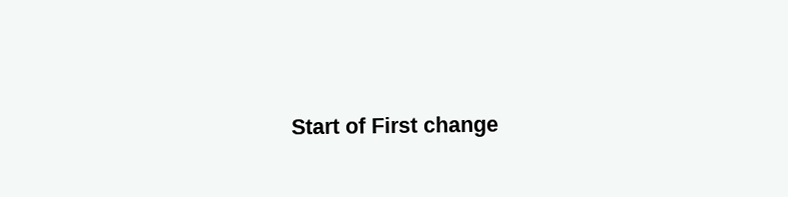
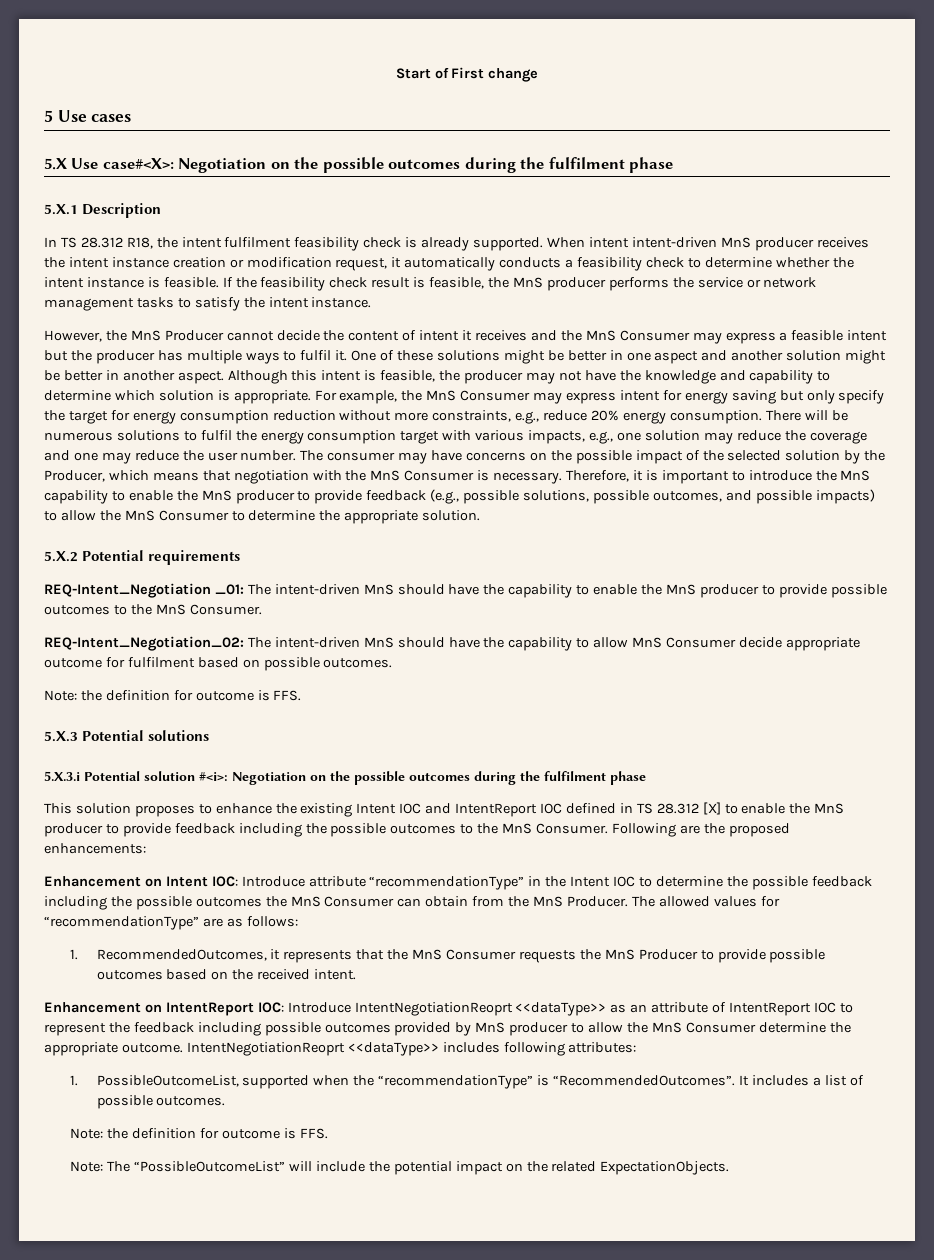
(499, 126) none -> [44,110,132,122] [44,157,674,173] [44,203,162,218] [44,237,869,251] [44,257,854,271] [44,277,817,291] [44,297,372,311] [44,330,888,344] [44,350,887,364] [44,370,831,384] [44,390,885,404] [44,410,848,424] [44,430,867,444] [44,450,886,464] [44,470,871,484] [44,489,875,504] [44,510,481,524] [44,550,241,565] [44,583,887,598] [44,604,262,615] [44,636,860,651] [44,657,393,671] [44,690,302,701] [44,730,210,742] [44,771,646,785] [44,802,845,817] [44,823,790,837] [44,843,146,854] [44,876,872,890] [44,896,780,910] [44,916,298,930] [70,949,826,963] [96,969,357,980] [44,1002,853,1016] [44,1022,851,1036] [44,1042,637,1056] [70,1075,864,1089] [96,1095,226,1109] [70,1128,328,1139] [70,1161,730,1175] // 5 Use cases // 5.X Use case#<X>: Negotiation on the possible outcomes during the fulfilment phase // 5.X.1 Description // In TS 28.312 R18, the intent fulfilment feasibility check is already supported. When intent intent-driven MnS producer receives the intent instance creation or modification request, it automatically conducts a feasibility check to determine whether the intent instance is feasible. If the feasibility check result is feasible, the MnS producer performs the service or network management tasks to satisfy the intent instance. // However, the MnS Producer cannot decide the content of intent it receives and the MnS Consumer may express a feasible intent but the producer has multiple ways to fulfil it. One of these solutions might be better in one aspect and another solution might be better in another aspect. Although this intent is feasible, the producer may not have the knowledge and capability to determine which solution is appropriate. For example, the MnS Consumer may express intent for energy saving but only specify the target for energy consumption reduction without more constraints, e.g., reduce 20% energy consumption. There will be numerous solutions to fulfil the energy consumption target with various impacts, e.g., one solution may reduce the coverage and one may reduce the user number. The consumer may have concerns on the possible impact of the selected solution by the Producer, which means that negotiation with the MnS Consumer is necessary. Therefore, it is important to introduce the MnS capability to enable the MnS producer to provide feedback (e.g., possible solutions, possible outcomes, and possible impacts) to allow the MnS Consumer to determine the appropriate solution. // 5.X.2 Potential requirements // REQ-Intent_Negotiation _01: The intent-driven MnS should have the capability to enable the MnS producer to provide possible outcomes to the MnS Consumer. // REQ-Intent_Negotiation_02: The intent-driven MnS should have the capability to allow MnS Consumer decide appropriate outcome for fulfilment based on possible outcomes. // Note: the definition for outcome is FFS. // 5.X.3 Potential solutions // 5.X.3.i Potential solution #<i>: Negotiation on the possible outcomes during the fulfilment phase // This solution proposes to enhance the existing Intent IOC and IntentReport IOC defined in TS 28.312 [X] to enable the MnS producer to provide feedback including the possible outcomes to the MnS Consumer. Following are the proposed enhancements: // Enhancement on Intent IOC: Introduce attribute “recommendationType” in the Intent IOC to determine the possible feedback including the possible outcomes the MnS Consumer can obtain from the MnS Producer. The allowed values for “recommendationType” are as follows: // 1. RecommendedOutcomes, it represents that the MnS Consumer requests the MnS Producer to provide possible outcomes based on the received intent. // Enhancement on IntentReport IOC: Introduce IntentNegotiationReoprt <<dataType>> as an attribute of IntentReport IOC to represent the feedback including possible outcomes provided by MnS producer to allow the MnS Consumer determine the appropriate outcome. IntentNegotiationReoprt <<dataType>> includes following attributes: // 1. PossibleOutcomeList, supported when the “recommendationType” is “RecommendedOutcomes”. It includes a list of possible outcomes. // Note: the definition for outcome is FFS. // Note: The “PossibleOutcomeList” will include the potential impact on the related ExpectationObjects.

